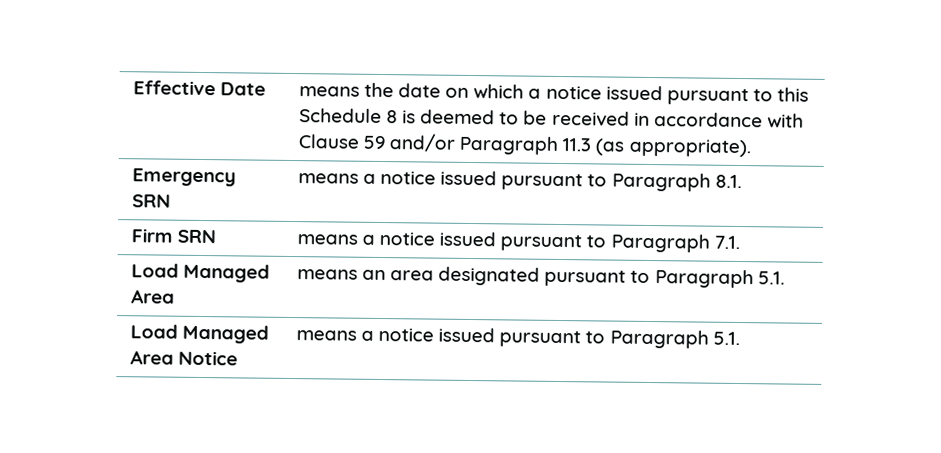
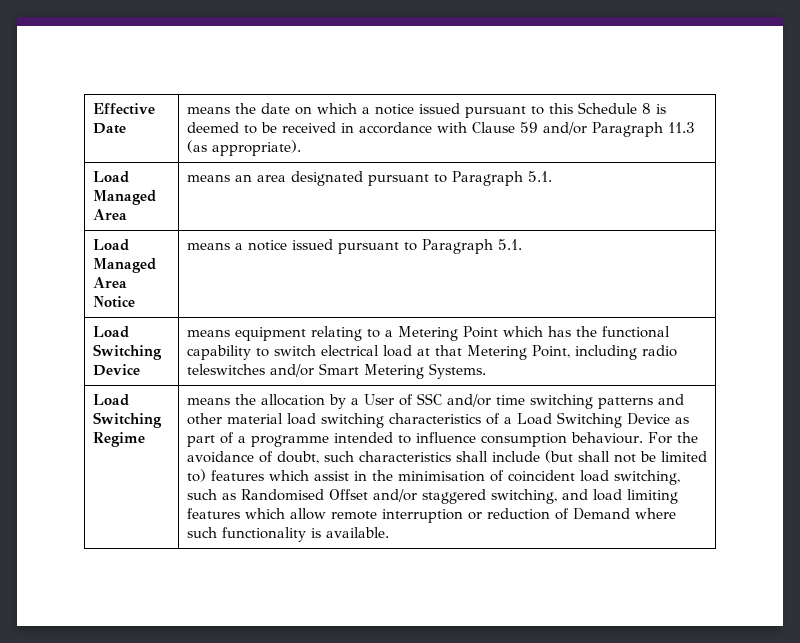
[131,168,236,187] [131,194,171,208] [297,170,742,192] [130,228,216,244] [296,231,740,253] // Emergency SRN | means a notice issued pursuant to Paragraph 8.1. // Firm SRN | means a notice issued pursuant to Paragraph 7.1. -> (301, 148) none
(740, 338) none -> [92,326,129,338] [92,344,162,360] [92,364,140,376] [186,326,670,341] [186,345,677,360] [186,363,486,379] [92,394,129,406] [92,412,162,428] [92,432,145,447] [186,393,684,409] [186,412,689,428] [186,432,698,447] [186,450,707,464] [186,469,680,485] [186,489,678,504] [186,508,676,523] [186,527,389,542] // Load Switching Device | means equipment relating to a Metering Point which has the functional capability to switch electrical load at that Metering Point, including radio teleswitches and/or Smart Metering Systems. // Load Switching Regime | means the allocation by a User of SSC and/or time switching patterns and other material load switching characteristics of a Load Switching Device as part of a programme intended to influence consumption behaviour. For the avoidance of doubt, such characteristics shall include (but shall not be limited to) features which assist in the minimisation of coincident load switching, such as Randomised Offset and/or staggered switching, and load limiting features which allow remote interruption or reduction of Demand where such functionality is available.

